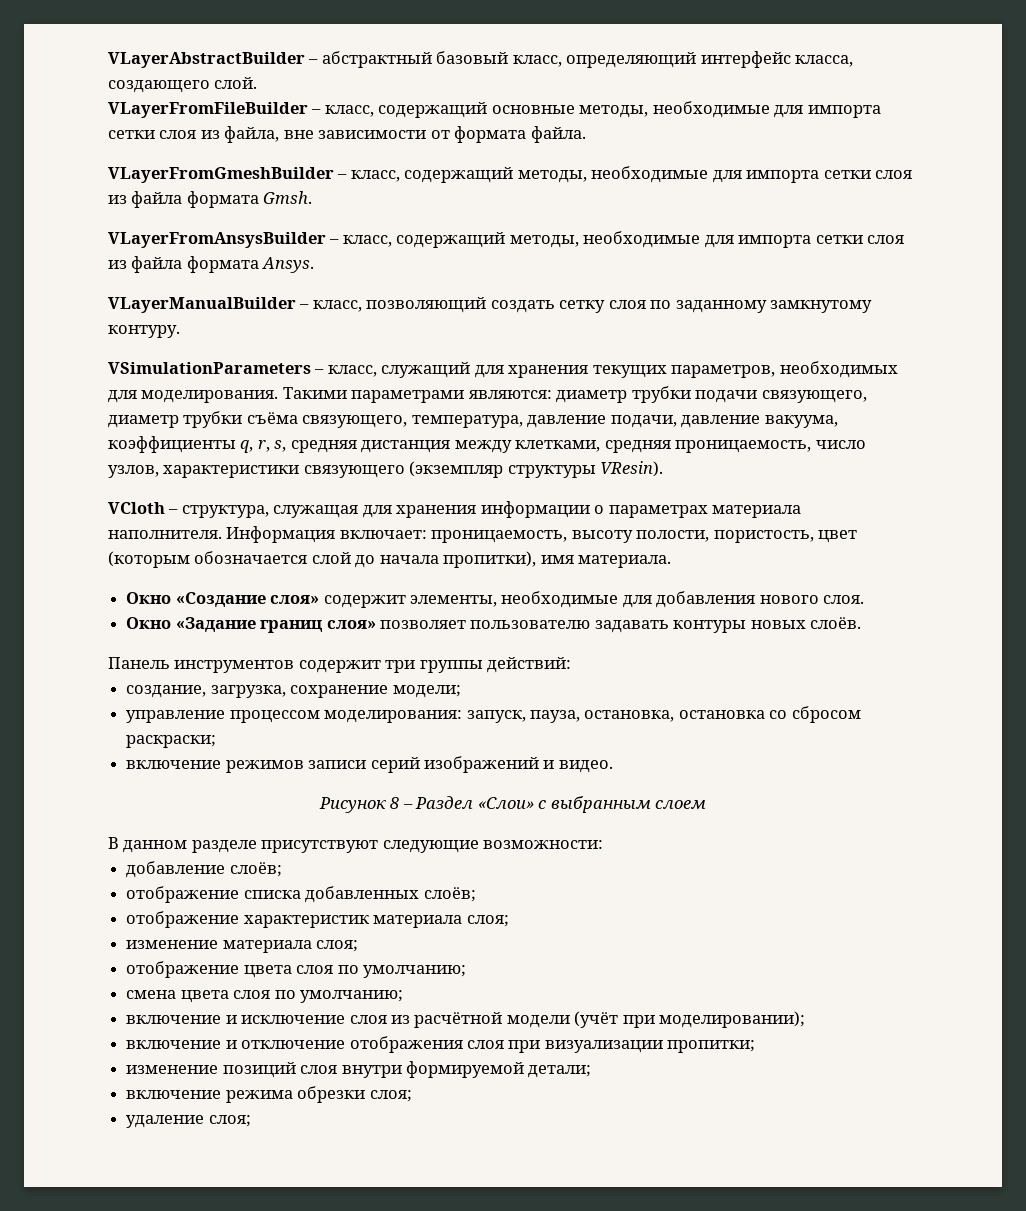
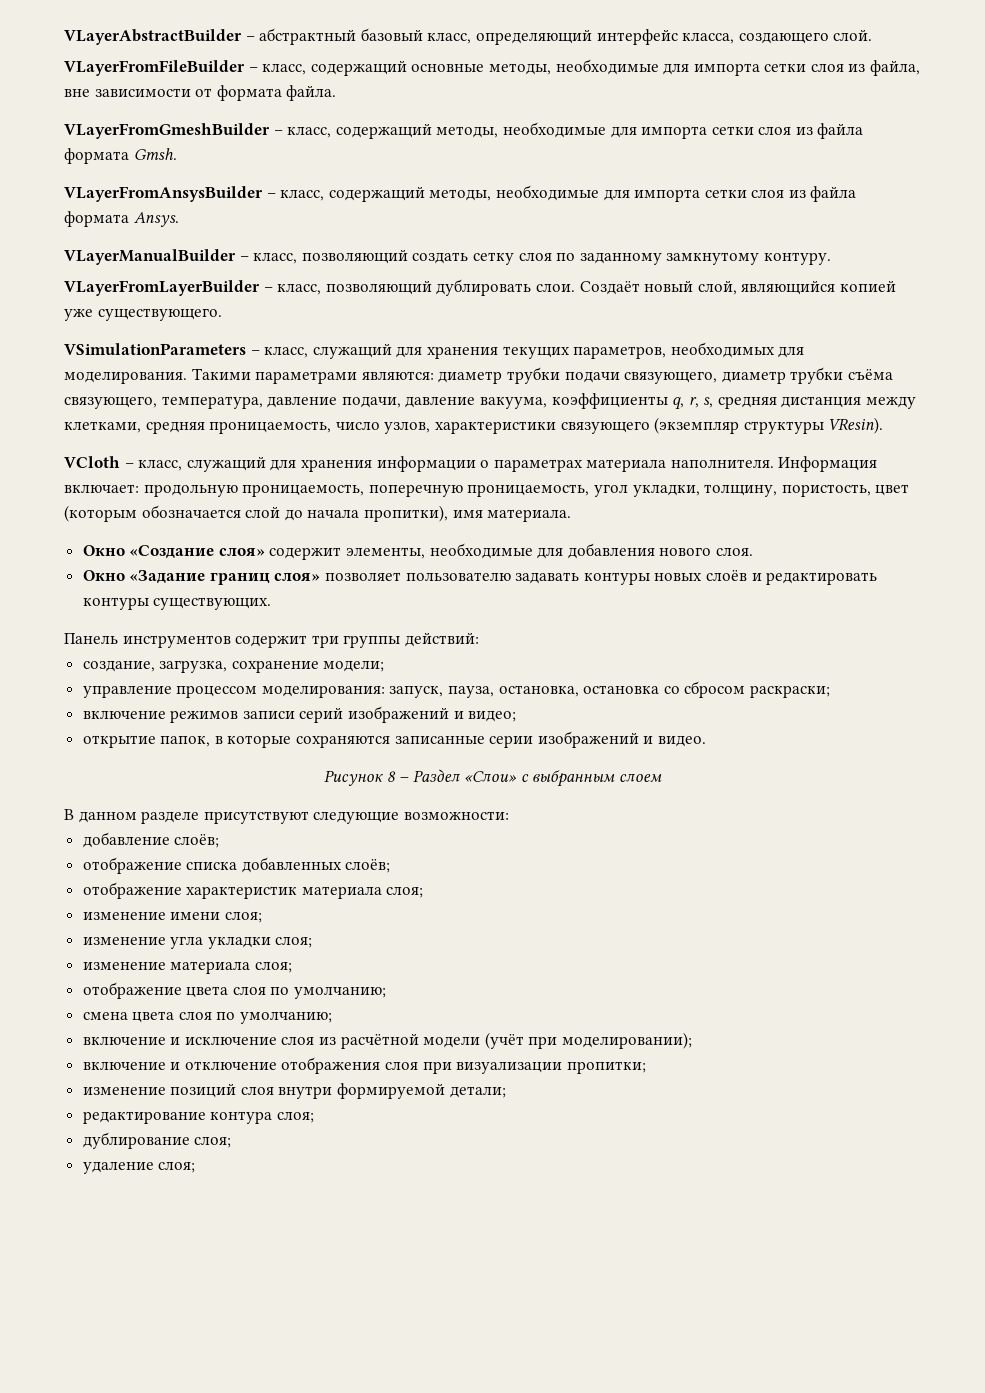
(180, 331) none -> [64,279,896,296] [64,308,222,321] // VLayerFromLayerBuilder – класс, позволяющий дублировать слои. Создаёт новый слой, являющийся копией уже существующего.
[181,505,359,518] структура, служащая -> [138,456,266,472] класс, служащий
[431,530,710,543] проницаемость, высоту полости, -> [143,484,778,497] продольную проницаемость, поперечную проницаемость, угол укладки, толщину,
[810,617,862,629] слоёв. -> [706,570,878,585] [82,597,272,610] слоёв и редактировать контуры существующих.
(555, 764) none -> [468,710,517,722] [82,731,654,748] видео; // открытие папок, в которые сохраняются записанные серии изображений и
(509, 921) none -> [82,911,262,923] [82,936,313,949] // изменение имени слоя; // изменение угла укладки слоя;
[126,1086,366,1103] включение режима обрезки -> [82,1111,314,1124] [82,1132,190,1149] редактирование контура слоя; // дублирование

